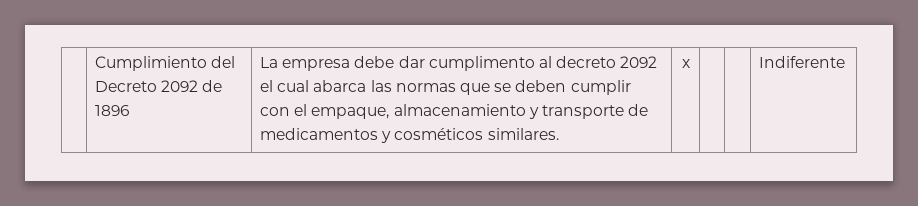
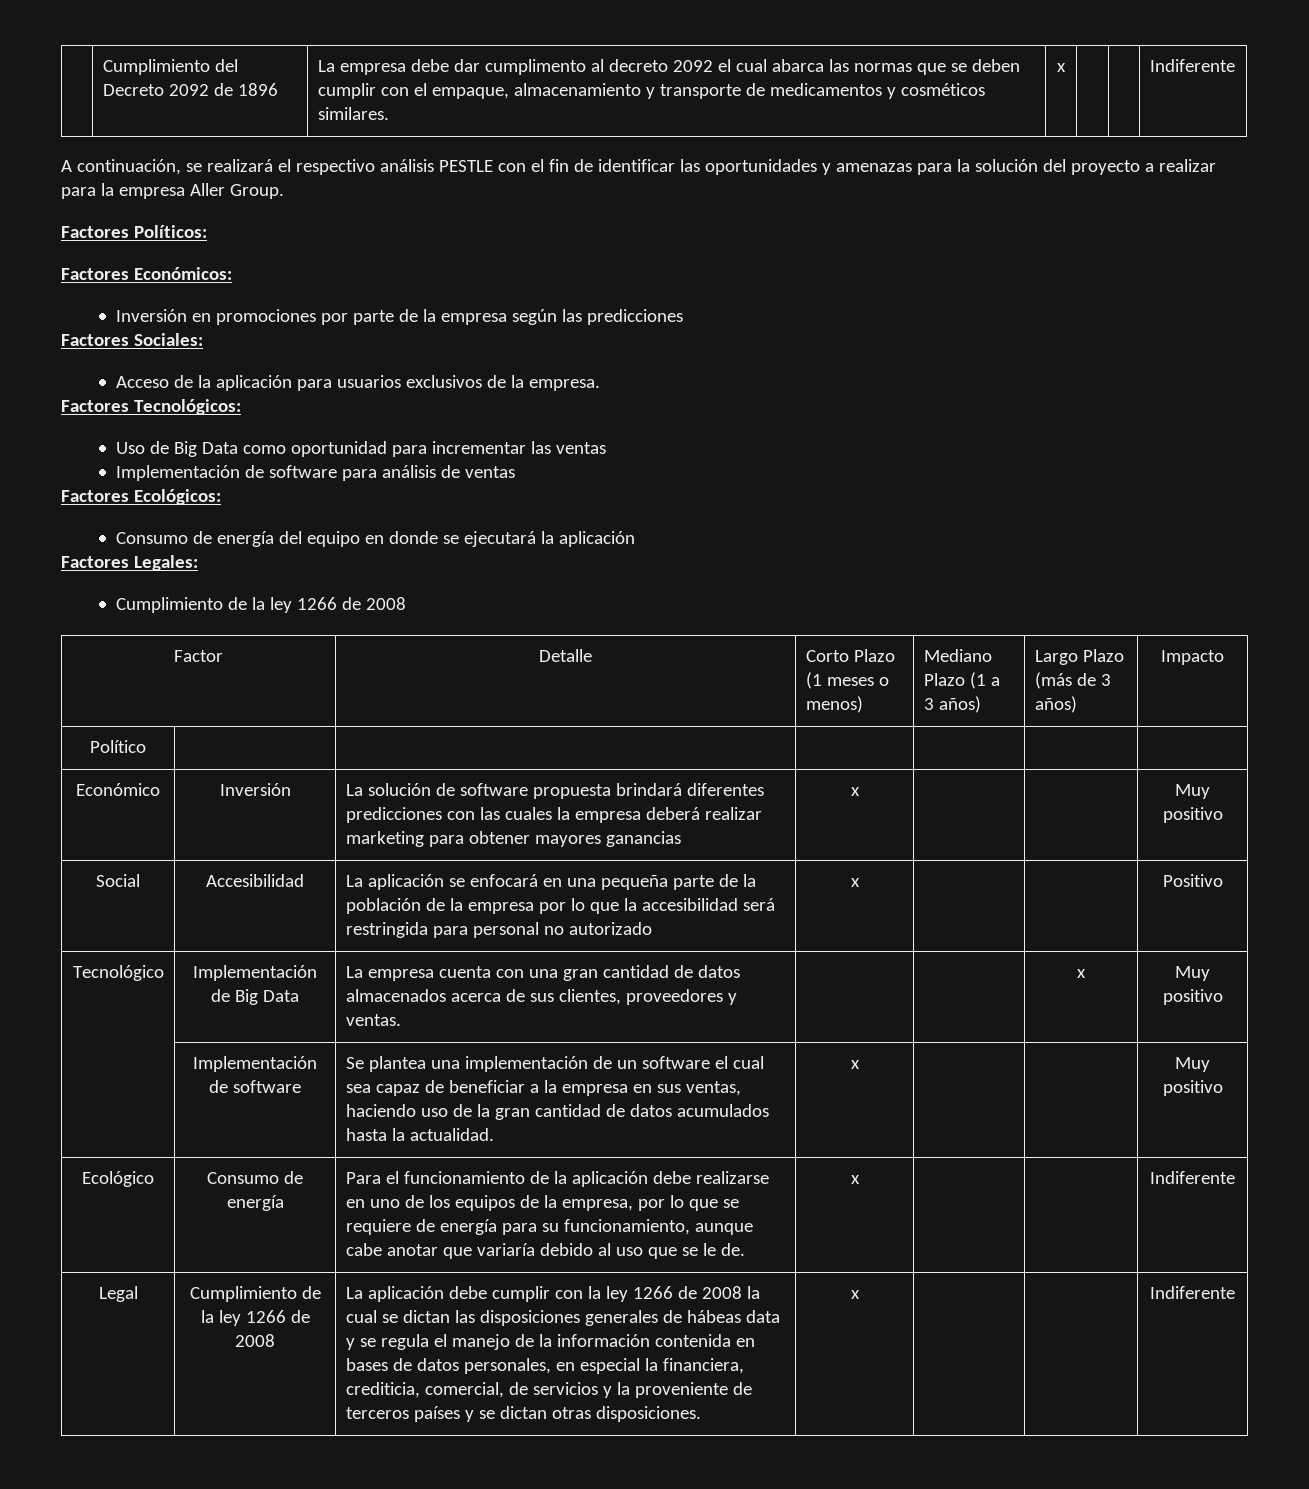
(846, 62) none -> [61,159,1216,175] [61,183,284,199] [61,225,207,238] [61,267,232,280] [115,309,683,325] [61,333,203,346] [115,375,600,391] [61,399,241,415] [115,441,606,457] [115,465,515,481] [61,489,221,505] [115,531,635,547] [61,555,198,571] [115,597,406,613] [174,650,223,662] [539,649,592,662] [805,649,895,662] [805,672,889,689] [805,696,863,713] [923,649,992,662] [923,672,1000,689] [923,696,981,713] [1034,649,1124,665] [1034,672,1111,689] [1034,696,1077,713] [1161,650,1224,665] [90,740,146,753] [76,783,160,796] [219,783,291,796] [345,783,764,799] [345,807,762,823] [345,831,681,847] [850,787,860,796] [1175,784,1210,799] [1162,807,1223,823] [96,874,140,887] [206,874,304,887] [345,874,756,890] [345,898,775,914] [345,922,652,938] [850,878,860,887] [1162,874,1223,887] [72,965,164,981] [193,965,317,981] [211,989,299,1005] [345,965,740,981] [345,989,737,1005] [345,1014,401,1026] [1077,969,1086,978] [1175,966,1210,981] [1162,989,1223,1005] [193,1056,317,1072] [209,1080,301,1093] [345,1056,764,1072] [345,1080,741,1096] [345,1104,769,1120] [345,1128,494,1141] [850,1060,860,1069] [1175,1057,1210,1072] [1162,1080,1223,1096] [82,1171,154,1187] [207,1171,303,1184] [226,1195,284,1211] [345,1171,769,1187] [345,1195,739,1211] [345,1219,753,1235] [345,1243,745,1259] [850,1175,860,1184] [1150,1171,1235,1184] [98,1286,138,1302] [189,1286,321,1302] [200,1310,310,1326] [235,1334,275,1347] [345,1286,760,1302] [345,1310,780,1326] [345,1334,755,1350] [345,1358,744,1374] [345,1382,752,1398] [345,1406,701,1422] [850,1290,860,1299] [1150,1286,1235,1299] // A continuación, se realizará el respectivo análisis PESTLE con el fin de identificar las oportunidades y amenazas para la solución del proyecto a realizar para la empresa Aller Group. // Factores Políticos: // Factores Económicos: // Inversión en promociones por parte de la empresa según las predicciones // Factores Sociales: // Acceso de la aplicación para usuarios exclusivos de la empresa. // Factores Tecnológicos: // Uso de Big Data como oportunidad para incrementar las ventas // Implementación de software para análisis de ventas // Factores Ecológicos: // Consumo de energía del equipo en donde se ejecutará la aplicación // Factores Legales: // Cumplimiento de la ley 1266 de 2008 // Factor | Detalle | Corto Plazo (1 meses o menos) | Mediano Plazo (1 a 3 años) | Largo Plazo (más de 3 años) | Impacto // Político | | | | | | // Económico | Inversión | La solución de software propuesta brindará diferentes predicciones con las cuales la empresa deberá realizar marketing para obtener mayores ganancias | x | | | Muy positivo // Social | Accesibilidad | La aplicación se enfocará en una pequeña parte de la población de la empresa por lo que la accesibilidad será restringida para personal no autorizado | x | | | Positivo // Tecnológico | Implementación de Big Data | La empresa cuenta con una gran cantidad de datos almacenados acerca de sus clientes, proveedores y ventas. | | | x | Muy positivo // | Implementación de software | Se plantea una implementación de un software el cual sea capaz de beneficiar a la empresa en sus ventas, haciendo uso de la gran cantidad de datos acumulados hasta la actualidad. | x | | | Muy positivo // Ecológico | Consumo de energía | Para el funcionamiento de la aplicación debe realizarse en uno de los equipos de la empresa, por lo que se requiere de energía para su funcionamiento, aunque cabe anotar que variaría debido al uso que se le de. | x | | | Indiferente // Legal | Cumplimiento de la ley 1266 de 2008 | La aplicación debe cumplir con la ley 1266 de 2008 la cual se dictan las disposiciones generales de hábeas data y se regula el manejo de la información contenida en bases de datos personales, en especial la financiera, crediticia, comercial, de servicios y la proveniente de terceros países y se dictan otras disposiciones. | x | | | Indiferente

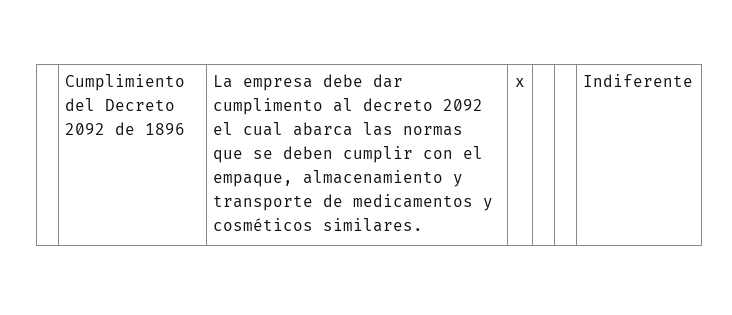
[61,159,1216,175] [61,183,284,199] [61,225,207,238] [61,267,232,280] [115,309,683,325] [61,333,203,346] [115,375,600,391] [61,399,241,415] [115,441,606,457] [115,465,515,481] [61,489,221,505] [115,531,635,547] [61,555,198,571] [115,597,406,613] [174,650,223,662] [539,649,592,662] [805,649,895,662] [805,672,889,689] [805,696,863,713] [923,649,992,662] [923,672,1000,689] [923,696,981,713] [1034,649,1124,665] [1034,672,1111,689] [1034,696,1077,713] [1161,650,1224,665] [90,740,146,753] [76,783,160,796] [219,783,291,796] [345,783,764,799] [345,807,762,823] [345,831,681,847] [850,787,860,796] [1175,784,1210,799] [1162,807,1223,823] [96,874,140,887] [206,874,304,887] [345,874,756,890] [345,898,775,914] [345,922,652,938] [850,878,860,887] [1162,874,1223,887] [72,965,164,981] [193,965,317,981] [211,989,299,1005] [345,965,740,981] [345,989,737,1005] [345,1014,401,1026] [1077,969,1086,978] [1175,966,1210,981] [1162,989,1223,1005] [193,1056,317,1072] [209,1080,301,1093] [345,1056,764,1072] [345,1080,741,1096] [345,1104,769,1120] [345,1128,494,1141] [850,1060,860,1069] [1175,1057,1210,1072] [1162,1080,1223,1096] [82,1171,154,1187] [207,1171,303,1184] [226,1195,284,1211] [345,1171,769,1187] [345,1195,739,1211] [345,1219,753,1235] [345,1243,745,1259] [850,1175,860,1184] [1150,1171,1235,1184] [98,1286,138,1302] [189,1286,321,1302] [200,1310,310,1326] [235,1334,275,1347] [345,1286,760,1302] [345,1310,780,1326] [345,1334,755,1350] [345,1358,744,1374] [345,1382,752,1398] [345,1406,701,1422] [850,1290,860,1299] [1150,1286,1235,1299] // A continuación, se realizará el respectivo análisis PESTLE con el fin de identificar las oportunidades y amenazas para la solución del proyecto a realizar para la empresa Aller Group. // Factores Políticos: // Factores Económicos: // Inversión en promociones por parte de la empresa según las predicciones // Factores Sociales: // Acceso de la aplicación para usuarios exclusivos de la empresa. // Factores Tecnológicos: // Uso de Big Data como oportunidad para incrementar las ventas // Implementación de software para análisis de ventas // Factores Ecológicos: // Consumo de energía del equipo en donde se ejecutará la aplicación // Factores Legales: // Cumplimiento de la ley 1266 de 2008 // Factor | Detalle | Corto Plazo (1 meses o menos) | Mediano Plazo (1 a 3 años) | Largo Plazo (más de 3 años) | Impacto // Político | | | | | | // Económico | Inversión | La solución de software propuesta brindará diferentes predicciones con las cuales la empresa deberá realizar marketing para obtener mayores ganancias | x | | | Muy positivo // Social | Accesibilidad | La aplicación se enfocará en una pequeña parte de la población de la empresa por lo que la accesibilidad será restringida para personal no autorizado | x | | | Positivo // Tecnológico | Implementación de Big Data | La empresa cuenta con una gran cantidad de datos almacenados acerca de sus clientes, proveedores y ventas. | | | x | Muy positivo // | Implementación de software | Se plantea una implementación de un software el cual sea capaz de beneficiar a la empresa en sus ventas, haciendo uso de la gran cantidad de datos acumulados hasta la actualidad. | x | | | Muy positivo // Ecológico | Consumo de energía | Para el funcionamiento de la aplicación debe realizarse en uno de los equipos de la empresa, por lo que se requiere de energía para su funcionamiento, aunque cabe anotar que variaría debido al uso que se le de. | x | | | Indiferente // Legal | Cumplimiento de la ley 1266 de 2008 | La aplicación debe cumplir con la ley 1266 de 2008 la cual se dictan las disposiciones generales de hábeas data y se regula el manejo de la información contenida en bases de datos personales, en especial la financiera, crediticia, comercial, de servicios y la proveniente de terceros países y se dictan otras disposiciones. | x | | | Indiferente -> (693, 80) none

